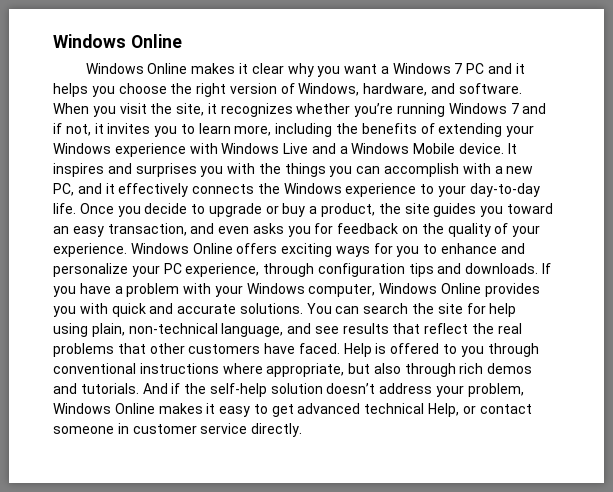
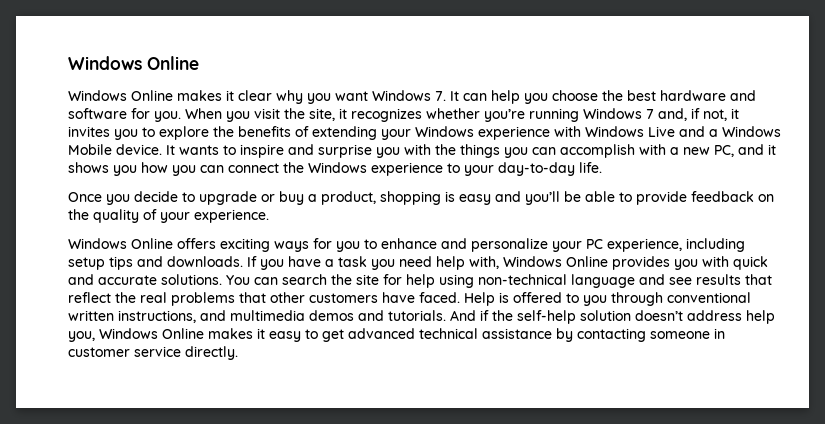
[380,63,525,74] [53,83,522,97] a Windows 7 PC and it helps you choose the right version of Windows, hardware, and software. -> [372,90,756,104] [68,108,181,122] Windows 7. It can help you choose the best hardware and software for you.
[522,103,547,114] and -> [658,108,687,121] and,
[198,123,333,137] learn more, including -> [159,126,209,140] explore
[53,163,197,177] inspires and surprises -> [179,144,372,158] wants to inspire and surprise
[118,183,255,197] effectively connects -> [68,162,279,176] shows you how you can connect
(76, 208) none -> (602, 167) //
[378,203,553,217] [53,223,334,237] the site guides you toward an easy transaction, and even asks you for -> [380,191,687,205] shopping is easy and you’ll be able to provide
(127, 250) none -> (269, 216) //
[263,263,405,277] through configuration -> [686,238,745,252] [68,257,105,270] including setup
[126,283,376,297] problem with your Windows computer, -> [338,256,499,270] task you need help with,
[91,323,284,337] plain, non-technical language, -> [478,274,635,288] non-technical language
[139,363,484,377] instructions where appropriate, but also through rich -> [68,310,305,323] written instructions, and multimedia
[436,383,524,397] your problem, -> [746,310,775,324] [68,331,95,342] help you,
[428,403,532,417] Help, or contact -> [482,328,646,342] assistance by contacting

